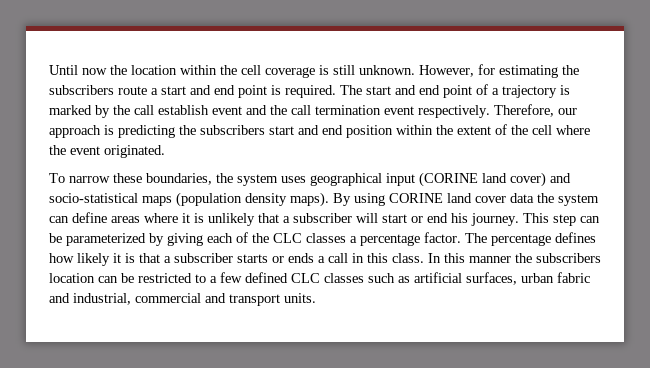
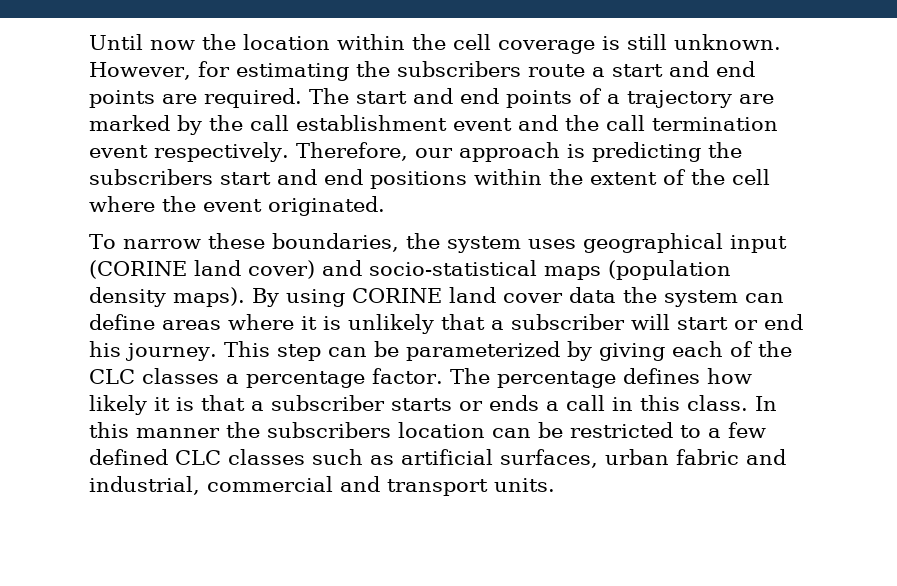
[238,85,281,98] point is -> [89,90,197,108] points are
[443,85,472,98] point -> [506,90,572,108] points
[560,85,570,95] is -> [739,94,774,104] are
[158,105,209,115] establish -> [296,115,447,131] establishment
[346,125,393,138] position -> [370,171,467,189] positions

